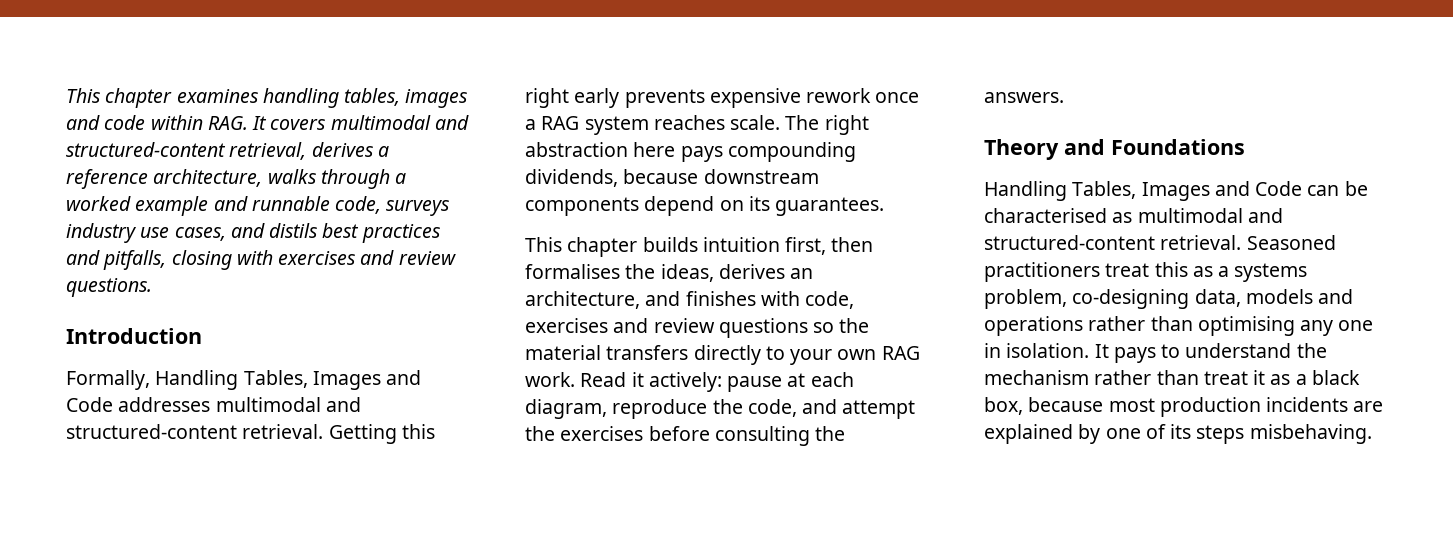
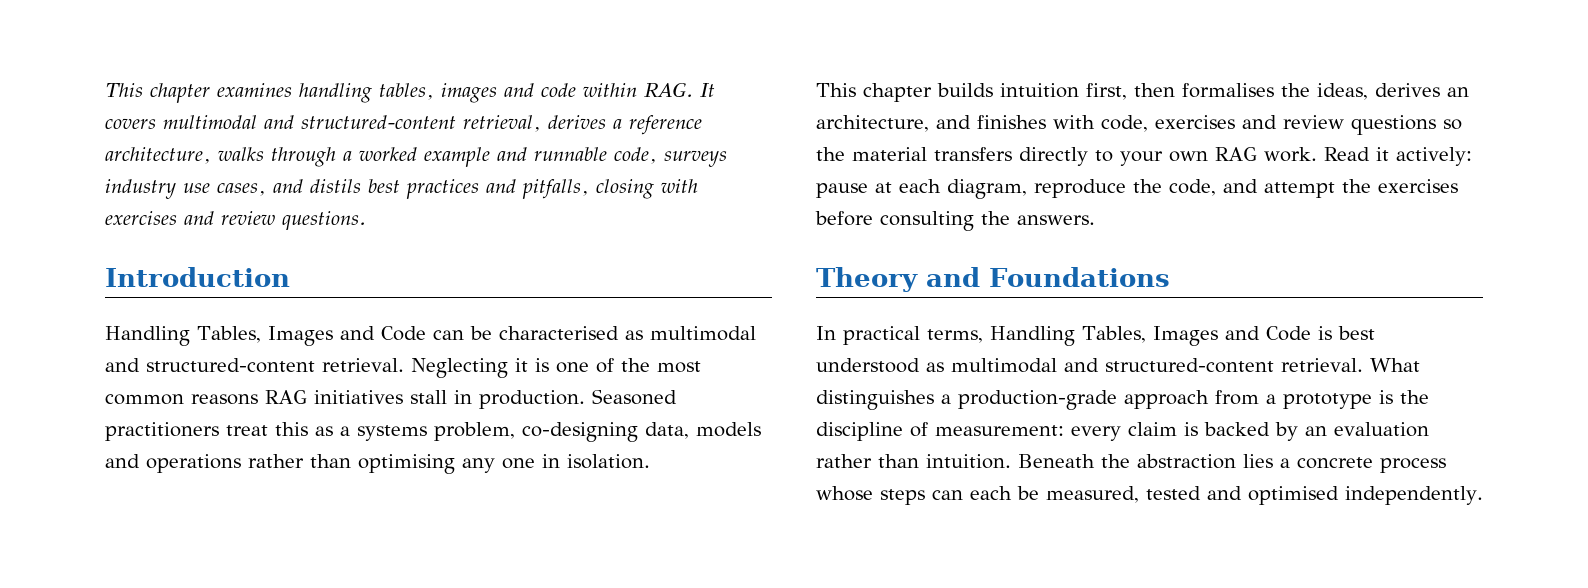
[66,370,422,390] [66,397,361,412] [66,424,435,444] [525,88,920,108] [525,115,869,135] [525,142,856,162] [525,169,819,187] [525,196,885,216] Formally, Handling Tables, Images and Code addresses multimodal and structured-content retrieval. Getting this right early prevents expensive rework once a RAG system reaches scale. The right abstraction here pays compounding dividends, because downstream components depend on its guarantees. -> [105,326,756,346] [105,358,701,378] [105,389,677,409] [105,422,761,442] [105,454,650,474] Handling Tables, Images and Code can be characterised as multimodal and structured-content retrieval. Neglecting it is one of the most common reasons RAG initiatives stall in production. Seasoned practitioners treat this as a systems problem, co-designing data, models and operations rather than optimising any one in isolation.
[984,181,1368,201] [984,208,1283,223] [984,235,1336,250] [984,262,1308,282] [984,289,1354,309] [984,316,1374,336] [984,343,1327,363] [984,370,1360,385] [984,397,1384,417] [984,424,1372,444] Handling Tables, Images and Code can be characterised as multimodal and structured-content retrieval. Seasoned practitioners treat this as a systems problem, co-designing data, models and operations rather than optimising any one in isolation. It pays to understand the mechanism rather than treat it as a black box, because most production incidents are explained by one of its steps misbehaving. -> [816,326,1375,346] [816,358,1420,373] [816,390,1429,410] [816,422,1429,441] [816,454,1446,473] [816,486,1483,505] In practical terms, Handling Tables, Images and Code is best understood as multimodal and structured-content retrieval. What distinguishes a production-grade approach from a prototype is the discipline of measurement: every claim is backed by an evaluation rather than intuition. Beneath the abstraction lies a concrete process whose steps can each be measured, tested and optimised independently.

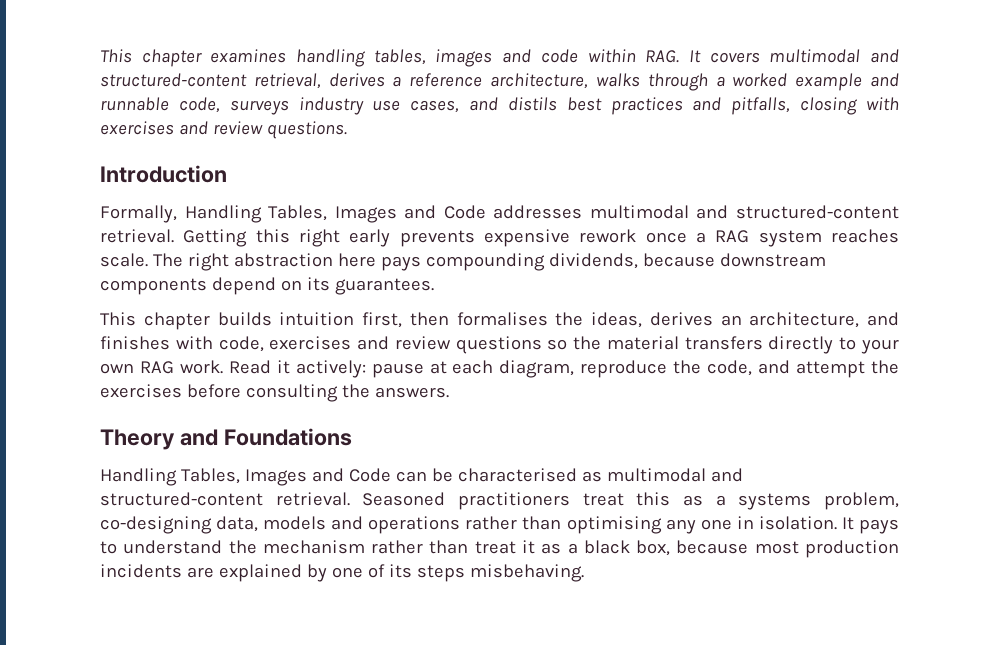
[105,326,756,346] [105,358,701,378] [105,389,677,409] [105,422,761,442] [105,454,650,474] Handling Tables, Images and Code can be characterised as multimodal and structured-content retrieval. Neglecting it is one of the most common reasons RAG initiatives stall in production. Seasoned practitioners treat this as a systems problem, co-designing data, models and operations rather than optimising any one in isolation. -> [100,205,899,223] [100,229,900,247] [100,253,826,271] [100,277,434,295] Formally, Handling Tables, Images and Code addresses multimodal and structured-content retrieval. Getting this right early prevents expensive rework once a RAG system reaches scale. The right abstraction here pays compounding dividends, because downstream components depend on its guarantees.
[816,326,1375,346] [816,358,1420,373] [816,390,1429,410] [816,422,1429,441] [816,454,1446,473] [816,486,1483,505] In practical terms, Handling Tables, Images and Code is best understood as multimodal and structured-content retrieval. What distinguishes a production-grade approach from a prototype is the discipline of measurement: every claim is backed by an evaluation rather than intuition. Beneath the abstraction lies a concrete process whose steps can each be measured, tested and optimised independently. -> [100,468,743,486] [100,492,899,510] [100,516,900,534] [100,540,900,558] [100,564,584,582] Handling Tables, Images and Code can be characterised as multimodal and structured-content retrieval. Seasoned practitioners treat this as a systems problem, co-designing data, models and operations rather than optimising any one in isolation. It pays to understand the mechanism rather than treat it as a black box, because most production incidents are explained by one of its steps misbehaving.

